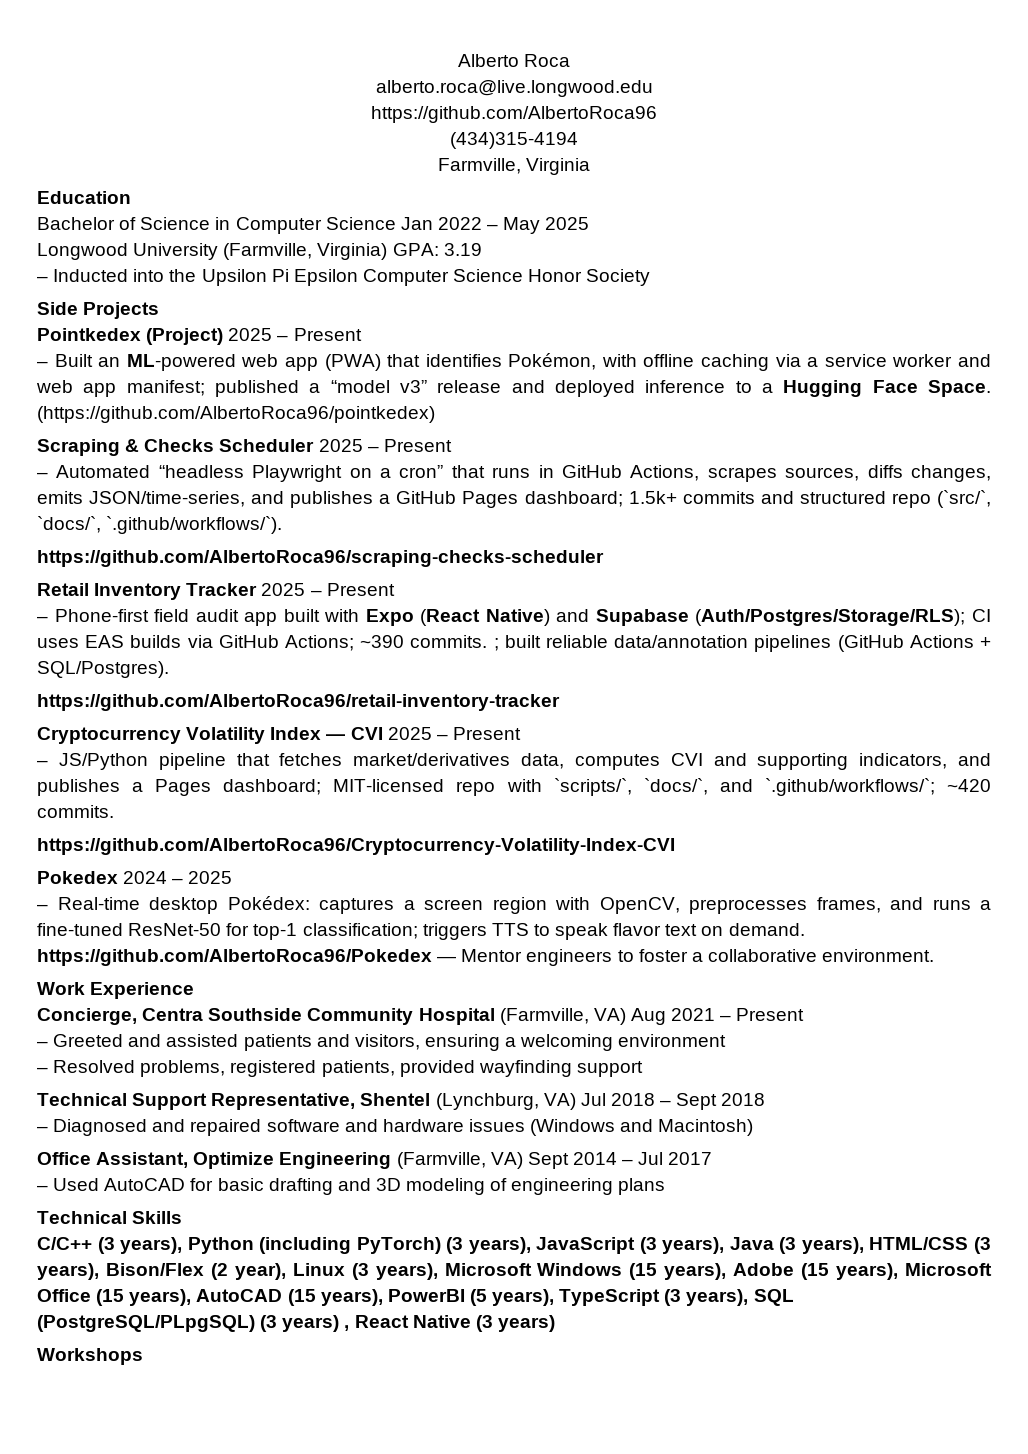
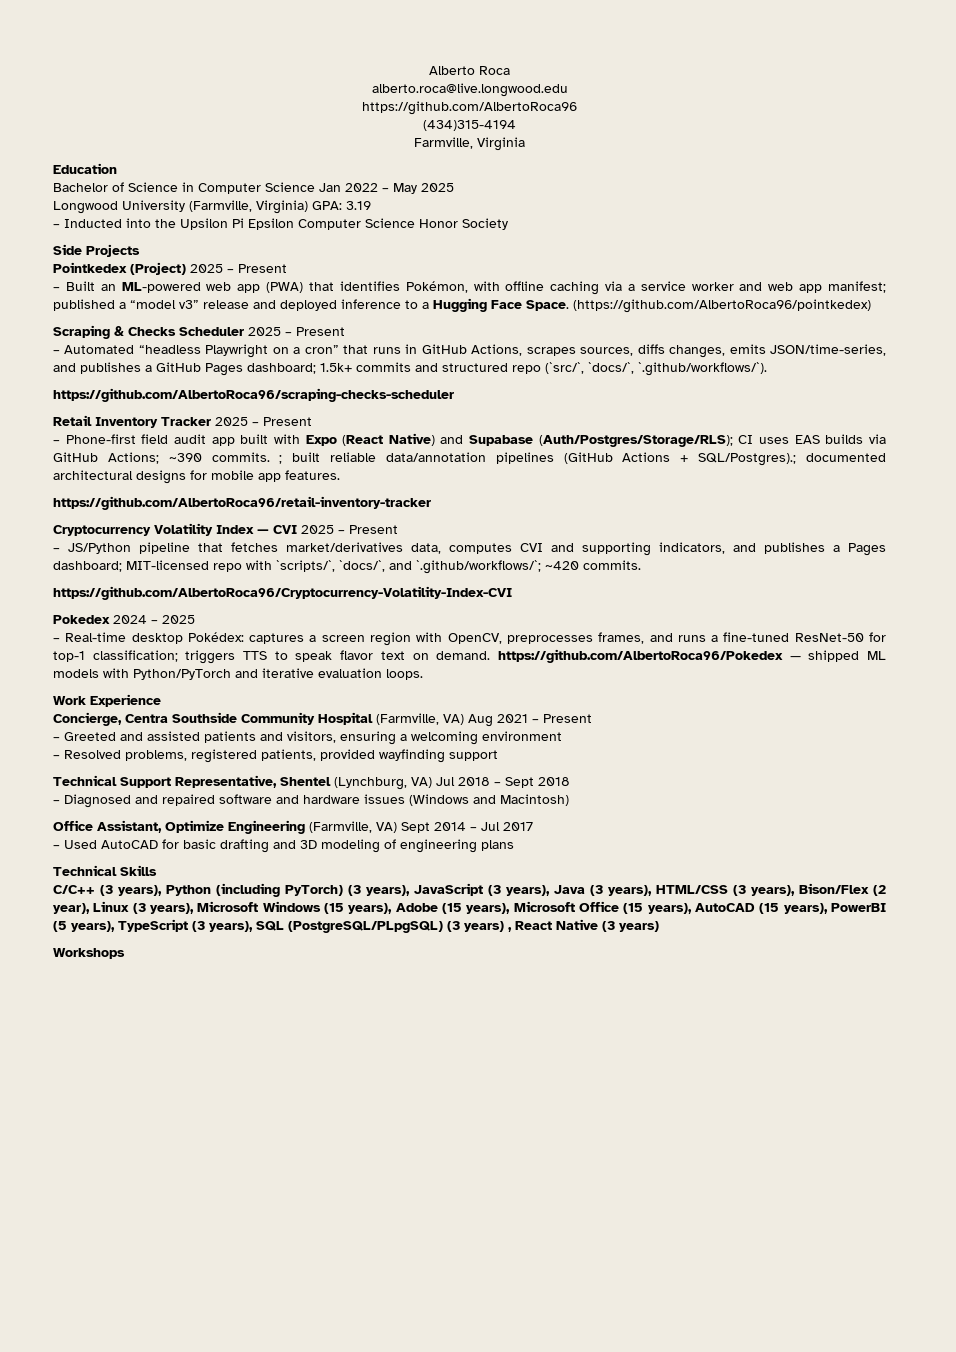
[37,661,169,678] SQL/Postgres). -> [698,453,886,466] [53,470,340,484] SQL/Postgres).; documented architectural designs for mobile app features.
[461,949,935,966] Mentor engineers to foster a collaborative environment. -> [808,650,887,662] [53,668,423,680] shipped ML models with Python/PyTorch and iterative evaluation loops.

